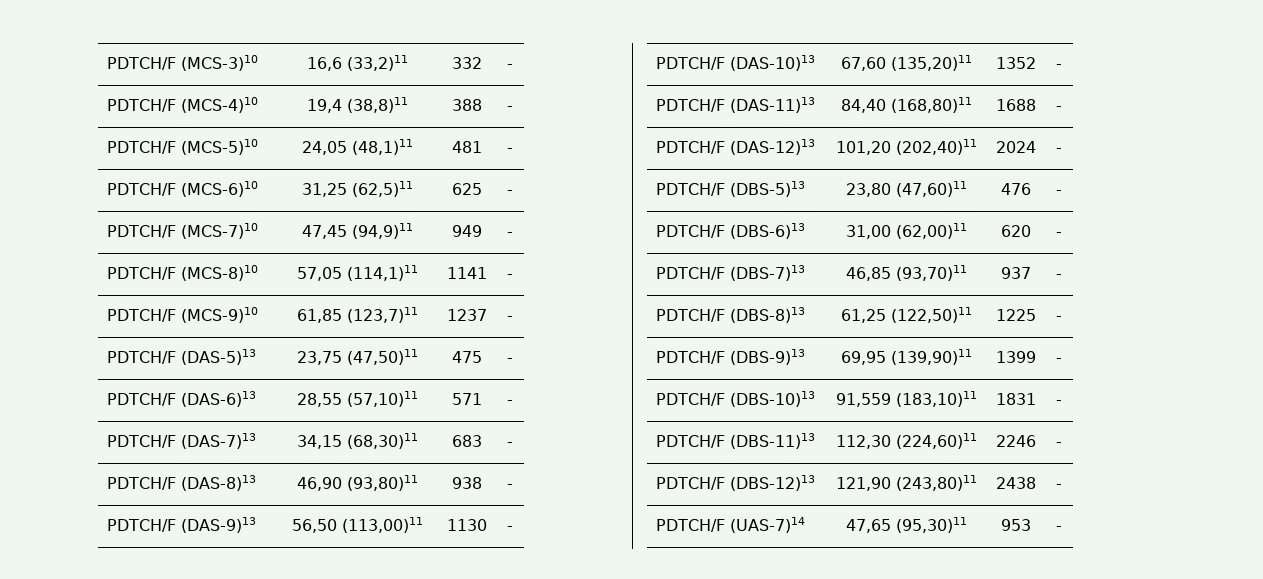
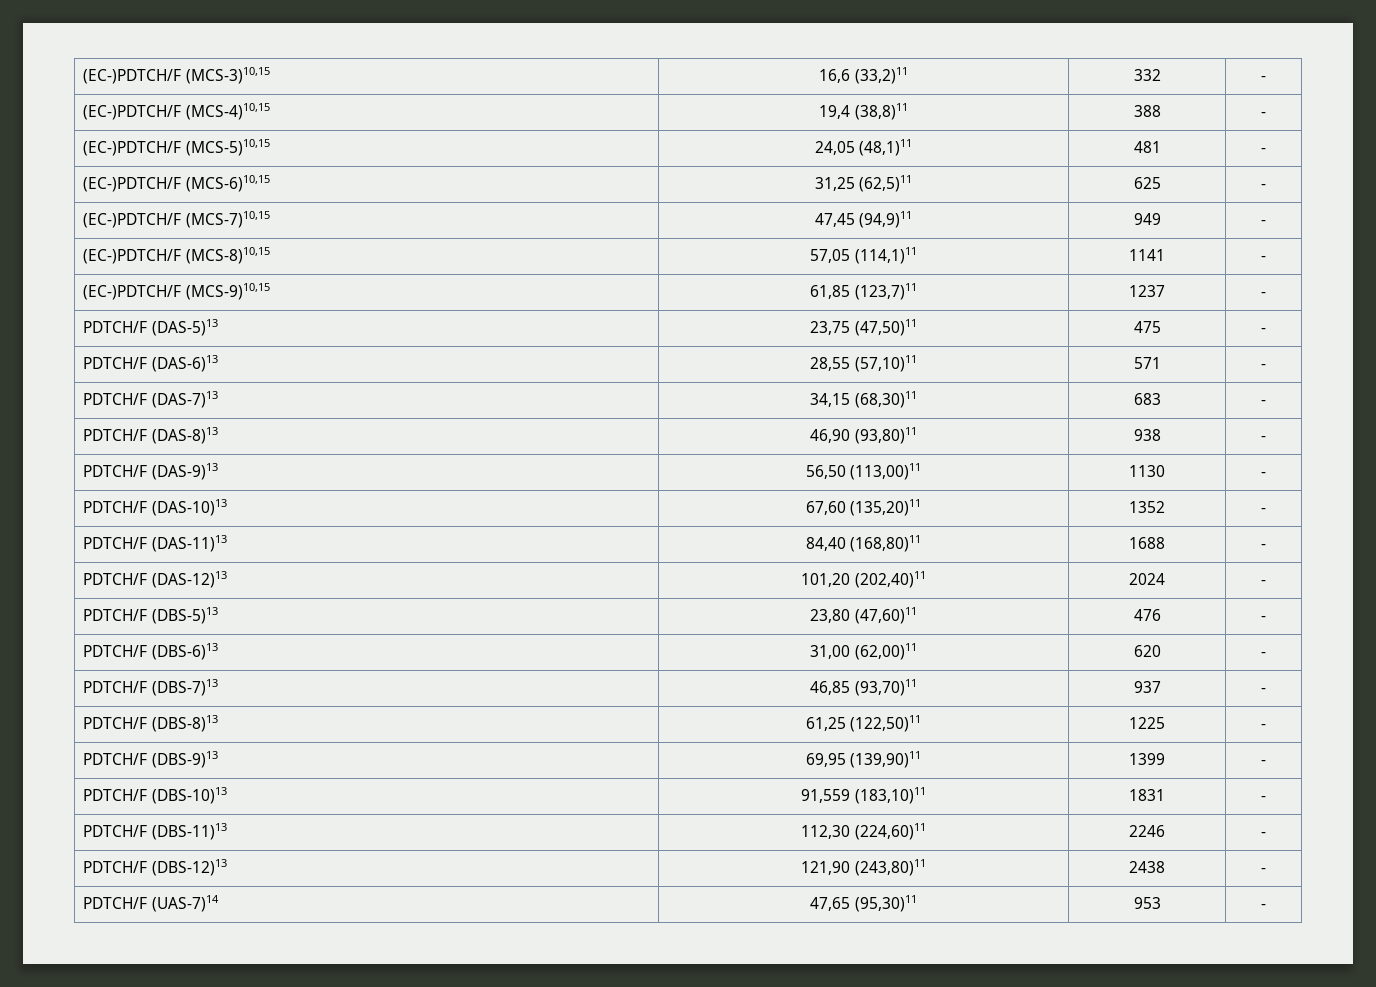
[107,55,258,71] PDTCH/F (MCS-3)10 -> [83,67,270,84] (EC-)PDTCH/F (MCS-3)10,15
[107,97,258,113] PDTCH/F (MCS-4)10 -> [83,103,270,120] (EC-)PDTCH/F (MCS-4)10,15
[107,139,258,155] PDTCH/F (MCS-5)10 -> [83,139,270,156] (EC-)PDTCH/F (MCS-5)10,15
[107,181,258,197] PDTCH/F (MCS-6)10 -> [83,175,270,192] (EC-)PDTCH/F (MCS-6)10,15
[107,223,258,239] PDTCH/F (MCS-7)10 -> [83,211,270,228] (EC-)PDTCH/F (MCS-7)10,15
[107,265,258,281] PDTCH/F (MCS-8)10 -> [83,247,270,264] (EC-)PDTCH/F (MCS-8)10,15
[107,307,258,323] PDTCH/F (MCS-9)10 -> [83,283,270,300] (EC-)PDTCH/F (MCS-9)10,15

